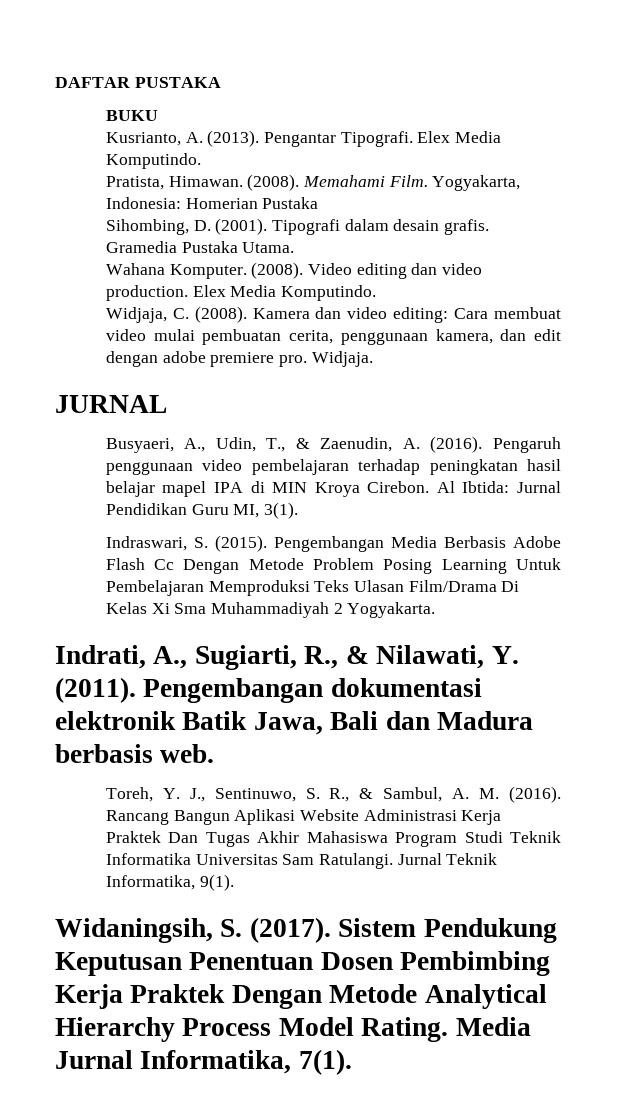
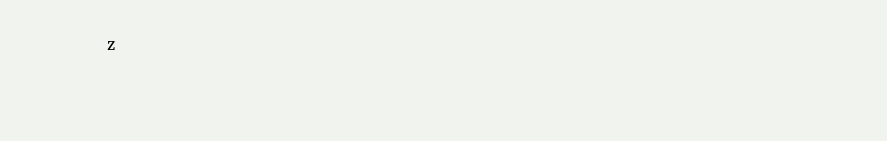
[55,77,221,88] [105,110,158,121] [105,130,502,147] [105,153,201,169] [105,174,521,191] [105,197,319,209] [105,218,490,235] [105,241,295,253] [105,262,483,279] [105,285,377,301] [105,306,561,323] [105,329,561,345] [105,351,373,367] [55,395,167,413] [105,436,561,453] [105,459,561,475] [105,481,561,497] [105,502,299,519] [105,535,561,552] [105,558,561,574] [105,580,520,596] [105,602,436,618] [55,645,519,670] [55,677,482,703] [55,711,534,735] [55,744,215,763] [105,786,561,803] [105,809,502,825] [105,831,561,847] [105,853,498,869] [105,874,234,891] [55,917,557,943] [55,951,551,976] [55,984,547,1009] [55,1017,531,1042] [55,1049,352,1075] DAFTAR PUSTAKA // BUKU // Kusrianto, A. (2013). Pengantar Tipografi. Elex Media Komputindo. // Pratista, Himawan. (2008). Memahami Film. Yogyakarta, Indonesia: Homerian Pustaka // Sihombing, D. (2001). Tipografi dalam desain grafis. Gramedia Pustaka Utama. // Wahana Komputer. (2008). Video editing dan video production. Elex Media Komputindo. // Widjaja, C. (2008). Kamera dan video editing: Cara membuat video mulai pembuatan cerita, penggunaan kamera, dan edit dengan adobe premiere pro. Widjaja. // JURNAL // Busyaeri, A., Udin, T., & Zaenudin, A. (2016). Pengaruh penggunaan video pembelajaran terhadap peningkatan hasil belajar mapel IPA di MIN Kroya Cirebon. Al Ibtida: Jurnal Pendidikan Guru MI, 3(1). // Indraswari, S. (2015). Pengembangan Media Berbasis Adobe Flash Cc Dengan Metode Problem Posing Learning Untuk Pembelajaran Memproduksi Teks Ulasan Film/Drama Di Kelas Xi Sma Muhammadiyah 2 Yogyakarta. // Indrati, A., Sugiarti, R., & Nilawati, Y. (2011). Pengembangan dokumentasi elektronik Batik Jawa, Bali dan Madura berbasis web. // Toreh, Y. J., Sentinuwo, S. R., & Sambul, A. M. (2016). Rancang Bangun Aplikasi Website Administrasi Kerja Praktek Dan Tugas Akhir Mahasiswa Program Studi Teknik Informatika Universitas Sam Ratulangi. Jurnal Teknik Informatika, 9(1). // Widaningsih, S. (2017). Sistem Pendukung Keputusan Penentuan Dosen Pembimbing Kerja Praktek Dengan Metode Analytical Hierarchy Process Model Rating. Media Jurnal Informatika, 7(1). -> [107,41,115,50] z

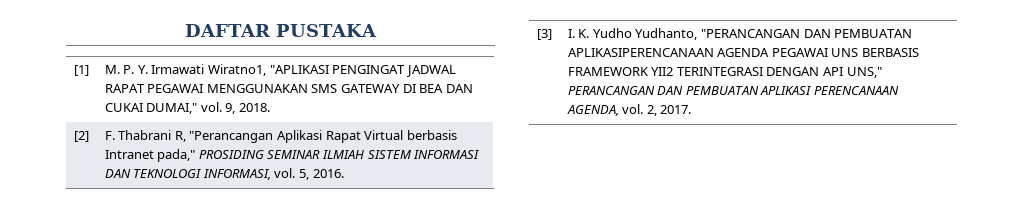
[107,41,115,50] z -> [185,24,378,37] [73,65,89,76] [104,64,456,77] [104,84,473,93] [104,102,271,114] [73,131,89,142] [104,130,457,143] [104,149,480,162] [104,168,344,180] [536,29,552,40] [567,28,913,40] [567,48,920,57] [567,67,882,78] [567,86,900,95] [566,104,692,116] DAFTAR PUSTAKA // [1] | M. P. Y. Irmawati Wiratno1, "APLIKASI PENGINGAT JADWAL RAPAT PEGAWAI MENGGUNAKAN SMS GATEWAY DI BEA DAN CUKAI DUMAI," vol. 9, 2018. // [2] | F. Thabrani R, "Perancangan Aplikasi Rapat Virtual berbasis Intranet pada," PROSIDING SEMINAR ILMIAH SISTEM INFORMASI DAN TEKNOLOGI INFORMASI, vol. 5, 2016. // [3] | I. K. Yudho Yudhanto, "PERANCANGAN DAN PEMBUATAN APLIKASIPERENCANAAN AGENDA PEGAWAI UNS BERBASIS FRAMEWORK YII2 TERINTEGRASI DENGAN API UNS," PERANCANGAN DAN PEMBUATAN APLIKASI PERENCANAAN AGENDA, vol. 2, 2017.

